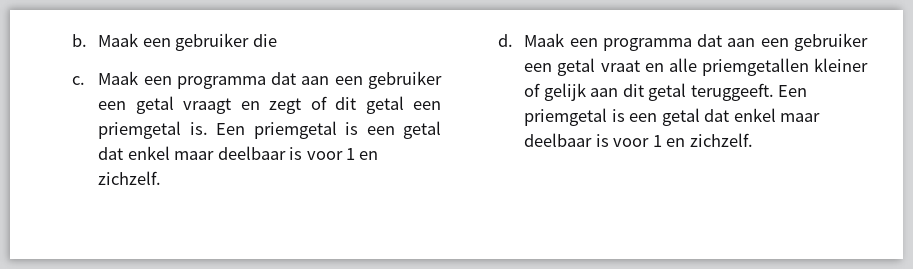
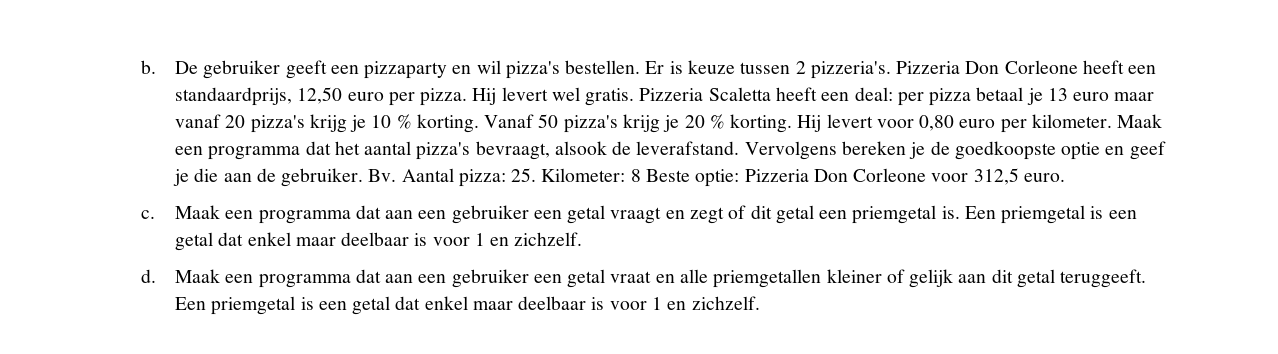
[98,33,277,51] Maak een gebruiker die -> [175,60,1157,79] [175,87,1155,106] [175,114,1163,133] [175,141,1166,160] [173,168,1065,187] De gebruiker geeft een pizzaparty en wil pizza's bestellen. Er is keuze tussen 2 pizzeria's. Pizzeria Don Corleone heeft een standaardprijs, 12,50 euro per pizza. Hij levert wel gratis. Pizzeria Scaletta heeft een deal: per pizza betaal je 13 euro maar vanaf 20 pizza's krijg je 10 % korting. Vanaf 50 pizza's krijg je 20 % korting. Hij levert voor 0,80 euro per kilometer. Maak een programma dat het aantal pizza's bevraagt, alsook de leverafstand. Vervolgens bereken je de goedkoopste optie en geef je die aan de gebruiker. Bv. Aantal pizza: 25. Kilometer: 8 Beste optie: Pizzeria Don Corleone voor 312,5 euro.

